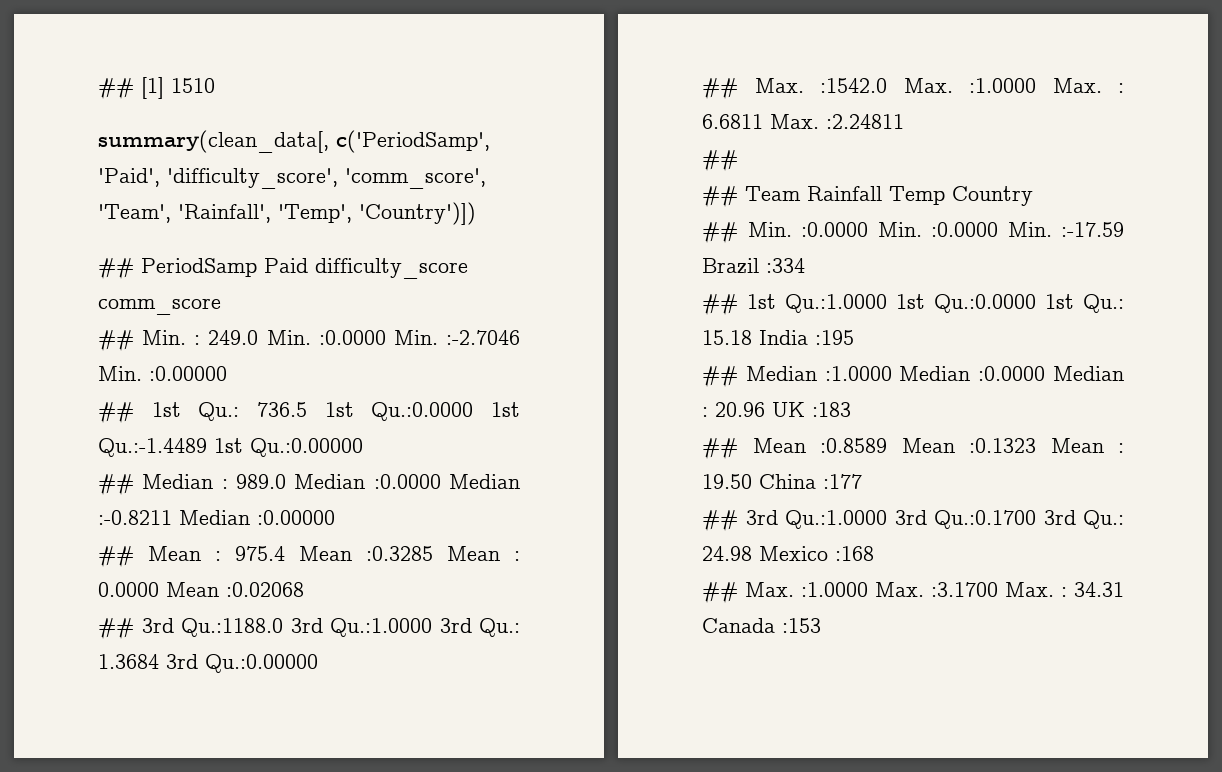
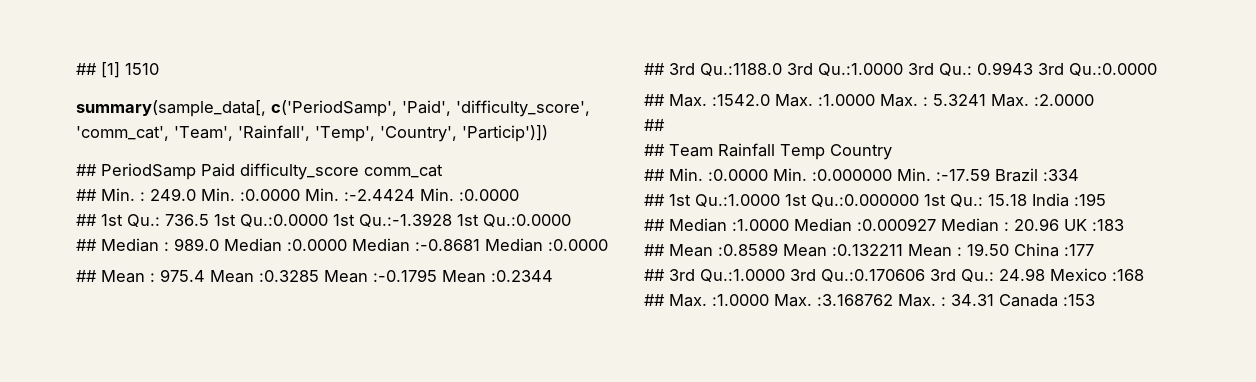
[98,130,329,153] summary(clean_data[, -> [76,100,266,117] summary(sample_data[,
[345,168,486,189] 'comm_score', -> [76,126,169,141] 'comm_cat',
[359,202,476,225] 'Country')]) -> [380,125,548,142] 'Country', 'Particip')])
[98,298,221,315] comm_score -> [364,164,443,178] comm_cat
[446,330,520,345] [98,366,227,381] :-2.7046 Min. :0.00000 -> [344,188,519,201] :-2.4424 Min. :0.0000
[98,438,363,457] Qu.:-1.4489 1st Qu.:0.00000 -> [359,213,571,227] Qu.:-1.3928 1st Qu.:0.0000
[98,510,335,525] :-0.8211 Median :0.00000 -> [415,238,608,252] :-0.8681 Median :0.0000
[514,551,520,561] [98,582,304,597] : 0.0000 Mean :0.02068 -> [373,269,553,283] :-0.1795 Mean :0.2344
[98,654,318,673] 1.3684 3rd Qu.:0.00000 -> [977,62,1157,76] 0.9943 3rd Qu.:0.0000
[702,114,904,129] 6.6811 Max. :2.24811 -> [933,94,1094,107] 5.3241 Max. :2.0000
[931,222,998,237] :0.0000 -> [812,169,892,181] :0.000000
[934,294,1036,313] Qu.:0.0000 -> [811,194,919,207] Qu.:0.000000
[978,366,1046,381] :0.0000 -> [857,218,936,231] :0.000927
[969,438,1036,453] :0.1323 -> [832,244,903,256] :0.132211
[934,510,1036,529] Qu.:0.1700 -> [821,269,925,282] Qu.:0.170606
[931,582,998,597] :3.1700 -> [817,294,893,306] :3.168762

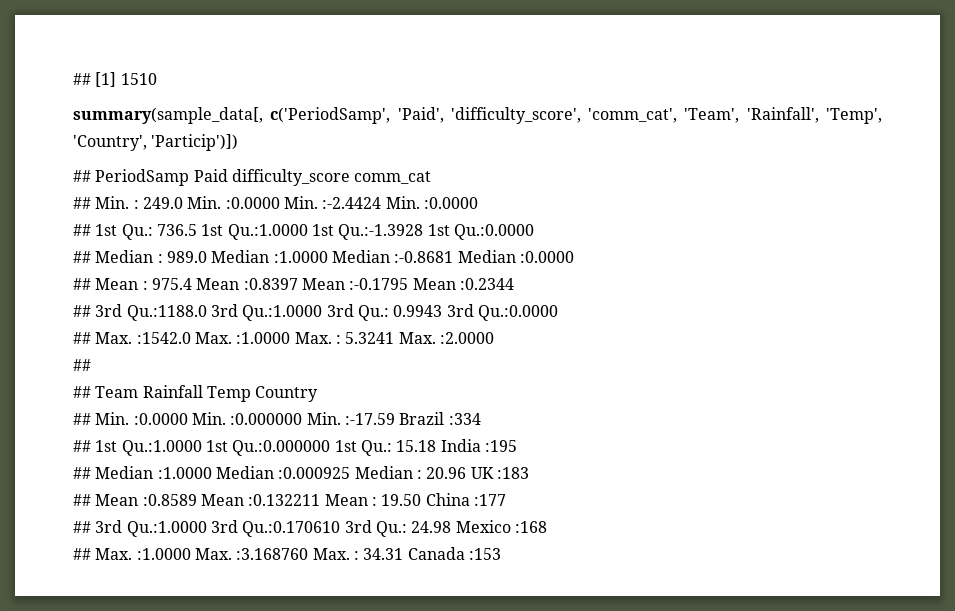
[240,214,328,227] Qu.:0.0000 -> [227,224,308,240] Qu.:1.0000
[287,239,347,251] :0.0000 -> [273,251,328,263] :1.0000
[259,270,319,282] :0.3285 -> [243,278,298,290] :0.8397
[857,218,936,231] :0.000927 -> [278,467,351,479] :0.000925
[821,269,925,282] Qu.:0.170606 -> [242,521,341,537] Qu.:0.170610
[817,294,893,306] :3.168762 -> [236,548,309,560] :3.168760

